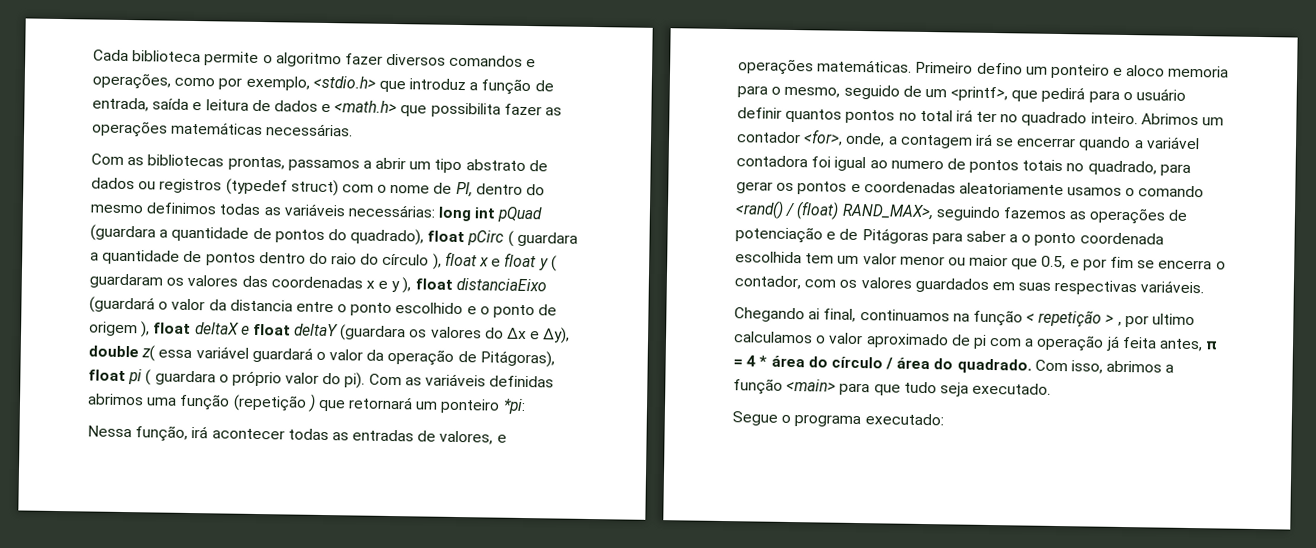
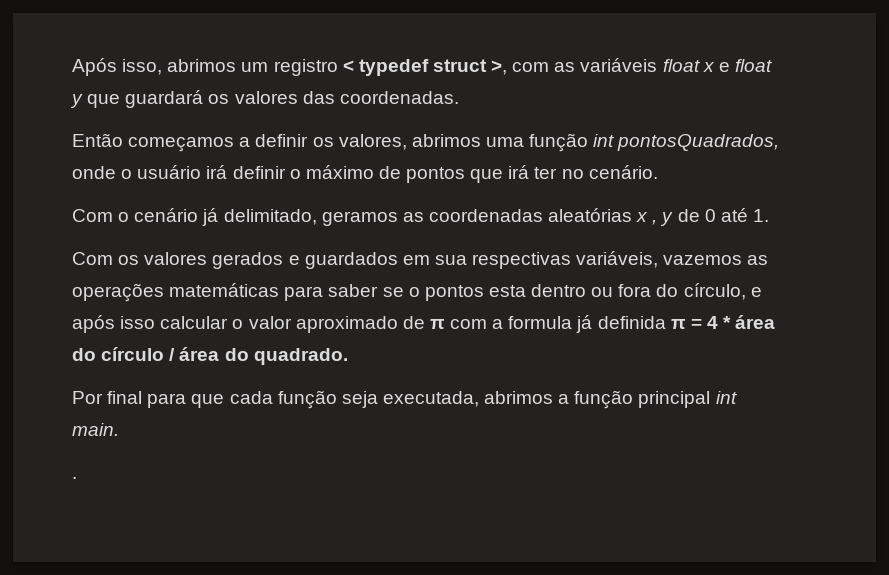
[93,49,537,68] [92,72,554,96] [92,97,563,118] [92,120,354,138] [91,153,548,174] [91,177,546,198] [90,202,543,223] [90,224,578,247] [90,249,442,270] Cada biblioteca permite o algoritmo fazer diversos comandos e operações, como por exemplo, <stdio.h> que introduz a função de entrada, saída e leitura de dados e <math.h> que possibilita fazer as operações matemáticas necessárias. // Com as bibliotecas prontas, passamos a abrir um tipo abstrato de dados ou registros (typedef struct) com o nome de PI, dentro do mesmo definimos todas as variáveis necessárias: long int pQuad (guardara a quantidade de pontos do quadrado), float pCirc ( guardara a quantidade de pontos dentro do raio do círculo ), -> [72,58,658,76] Após isso, abrimos um registro < typedef struct >, com as variáveis
[550,255,557,272] [89,273,163,289] ( guardaram -> [87,90,204,108] que guardará
[270,276,547,294] [89,296,558,319] [89,321,571,344] [88,345,555,368] [88,369,555,389] [87,393,526,415] [87,425,507,445] [738,58,1230,79] [737,84,1187,103] [737,107,1225,127] [736,129,1200,152] [736,155,1191,176] [736,181,1205,198] [735,200,1189,225] [735,226,1164,247] [735,251,1226,271] [734,275,1205,296] [734,307,1196,328] [733,331,813,344] coordenadas x e y ), float distanciaEixo (guardará o valor da distancia entre o ponto escolhido e o ponto de origem ), float deltaX e float deltaY (guardara os valores do Δx e Δy), double z( essa variável guardará o valor da operação de Pitágoras), float pi ( guardara o próprio valor do pi). Com as variáveis definidas abrimos uma função (repetição ) que retornará um ponteiro *pi: // Nessa função, irá acontecer todas as entradas de valores, e operações matemáticas. Primeiro defino um ponteiro e aloco memoria para o mesmo, seguido de um <printf>, que pedirá para o usuário definir quantos pontos no total irá ter no quadrado inteiro. Abrimos um contador <for>, onde, a contagem irá se encerrar quando a variável contadora foi igual ao numero de pontos totais no quadrado, para gerar os pontos e coordenadas aleatoriamente usamos o comando <rand() / (float) RAND_MAX>, seguindo fazemos as operações de potenciação e de Pitágoras para saber a o ponto coordenada escolhida tem um valor menor ou maior que 0.5, e por fim se encerra o contador, com os valores guardados em suas respectivas variáveis. // Chegando ai final, continuamos na função < repetição > , por ultimo calculamos -> [339,91,459,104] [72,133,780,152] [72,165,658,183] [72,208,769,226] [72,251,769,269] [72,283,762,302] [72,315,229,333] coordenadas. // Então começamos a definir os valores, abrimos uma função int pontosQuadrados, onde o usuário irá definir o máximo de pontos que irá ter no cenário. // Com o cenário já delimitado, geramos as coordenadas aleatórias x , y de 0 até 1. // Com os valores gerados e guardados em sua respectivas variáveis, vazemos as operações matemáticas para saber se o pontos esta dentro ou fora do círculo, e após isso calcular
[972,334,987,349] pi -> [429,319,445,329] π
[1036,334,1204,352] operação já feita antes, -> [508,315,666,333] formula já definida
[1034,359,1175,374] [733,378,1052,397] [732,411,944,428] Com isso, abrimos a função <main> para que tudo seja executado. // Segue o programa executado: -> [72,390,737,409] [72,423,119,436] [72,477,77,479] // Por final para que cada função seja executada, abrimos a função principal int main. // .

